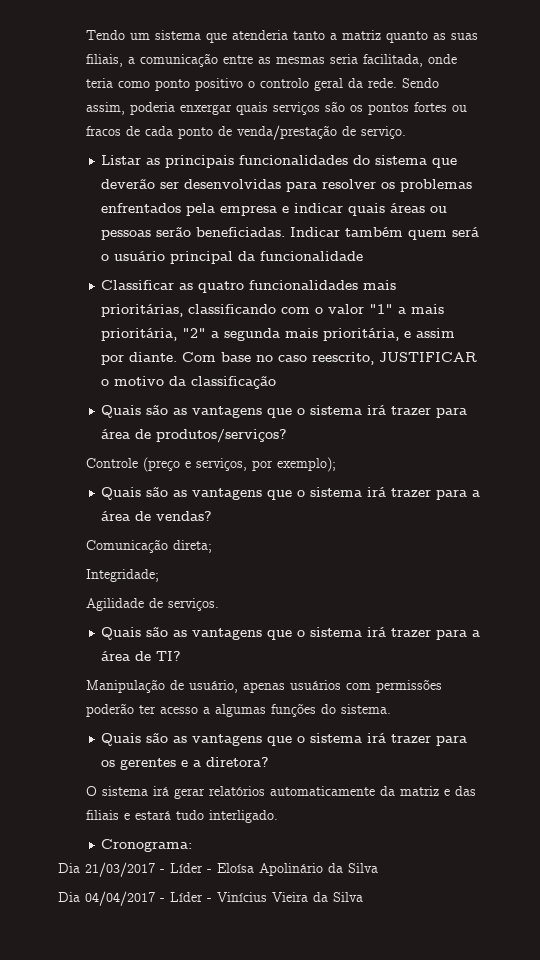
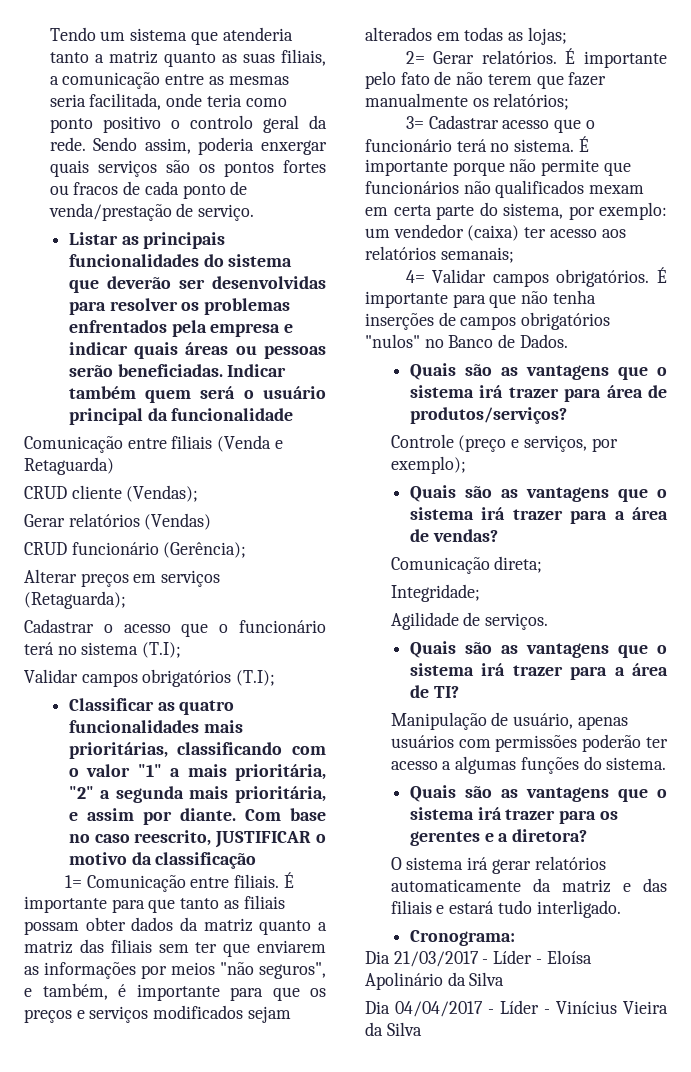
(364, 256) none -> [24,435,283,453] [24,457,114,475] [24,485,199,502] [24,513,212,530] [24,542,247,558] [24,569,221,587] [24,591,126,609] [24,619,326,637] [24,642,182,658] [24,669,276,687] // Comunicação entre filiais (Venda e Retaguarda) // CRUD cliente (Vendas); // Gerar relatórios (Vendas) // CRUD funcionário (Gerência); // Alterar preços em serviços (Retaguarda); // Cadastrar o acesso que o funcionário terá no sistema (T.I); // Validar campos obrigatórios (T.I);
(277, 382) none -> [64,872,294,892] [24,895,285,913] [24,917,327,935] [24,939,326,957] [24,962,326,979] [24,983,326,1001] [24,1005,291,1023] [365,27,567,45] [405,48,667,68] [365,71,607,89] [365,93,570,110] [405,115,595,133] [365,136,589,152] [365,159,631,176] [365,180,645,198] [365,202,667,220] [365,224,626,241] [365,246,514,263] [405,267,667,287] [365,290,596,308] [365,312,611,330] [365,334,568,348] // 1= Comunicação entre filiais. É importante para que tanto as filiais possam obter dados da matriz quanto a matriz das filiais sem ter que enviarem as informações por meios "não seguros", e também, é importante para que os preços e serviços modificados sejam alterados em todas as lojas; // 2= Gerar relatórios. É importante pelo fato de não terem que fazer manualmente os relatórios; // 3= Cadastrar acesso que o funcionário terá no sistema. É importante porque não permite que funcionários não qualificados mexam em certa parte do sistema, por exemplo: um vendedor (caixa) ter acesso aos relatórios semanais; // 4= Validar campos obrigatórios. É importante para que não tenha inserções de campos obrigatórios "nulos" no Banco de Dados.

